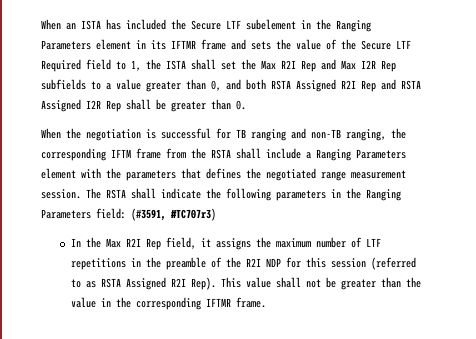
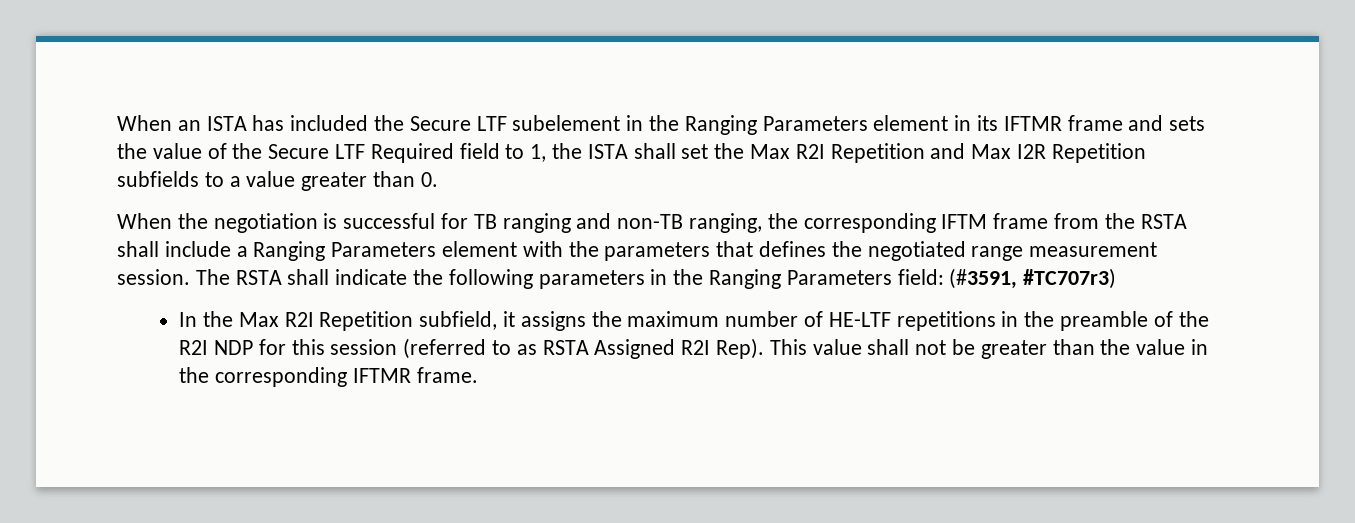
[301,60,316,72] Rep -> [830,143,925,163] Repetition
[381,60,396,72] Rep -> [1051,143,1146,163] Repetition
[211,79,421,92] [41,99,231,112] 0, and both RSTA Assigned R2I Rep and RSTA Assigned I2R Rep shall be greater than -> (416, 179) none
[145,237,196,250] Rep field, -> [319,311,498,331] Repetition subfield,
[365,238,381,247] LTF -> [828,312,891,327] HE-LTF

